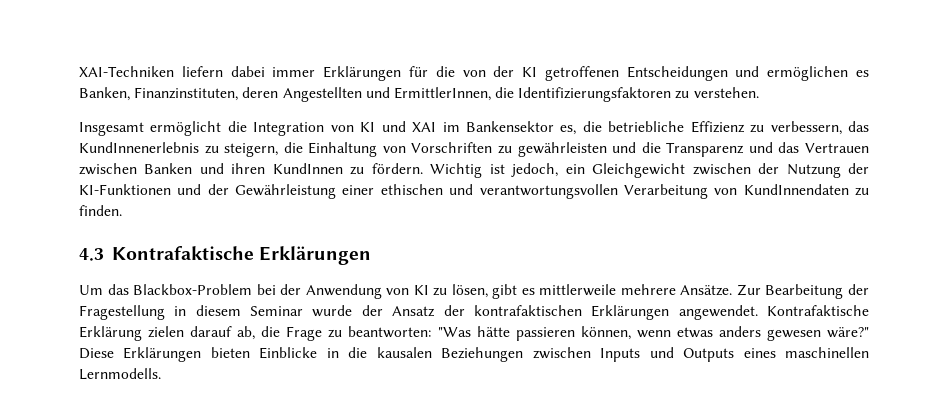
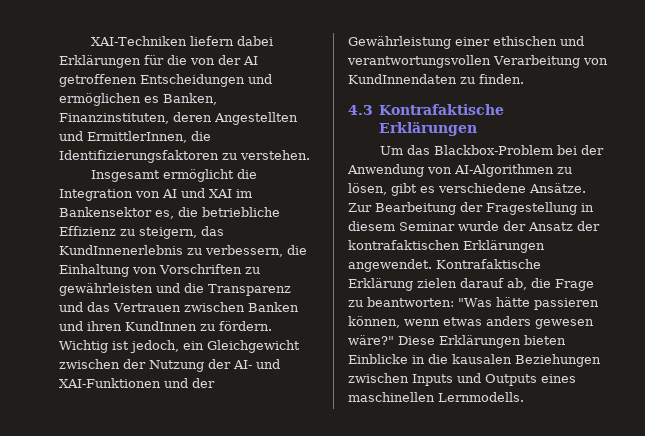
[272,67,316,77] immer -> (274, 41) none
[522,67,538,77] KI -> [243,56,258,65] AI
[360,122,376,132] KI -> [162,189,177,198] AI
[770,121,842,135] verbessern, -> [139,227,197,239] steigern,
[224,143,279,157] steigern, -> [205,245,283,257] verbessern,
[79,184,171,195] KI-Funktionen -> [233,359,280,369] [59,378,161,388] AI- und XAI-Funktionen
[413,285,429,295] KI -> [454,164,554,177] AI-Algorithmen
[539,284,676,296] mittlerweile mehrere -> [438,183,526,193] verschiedene

